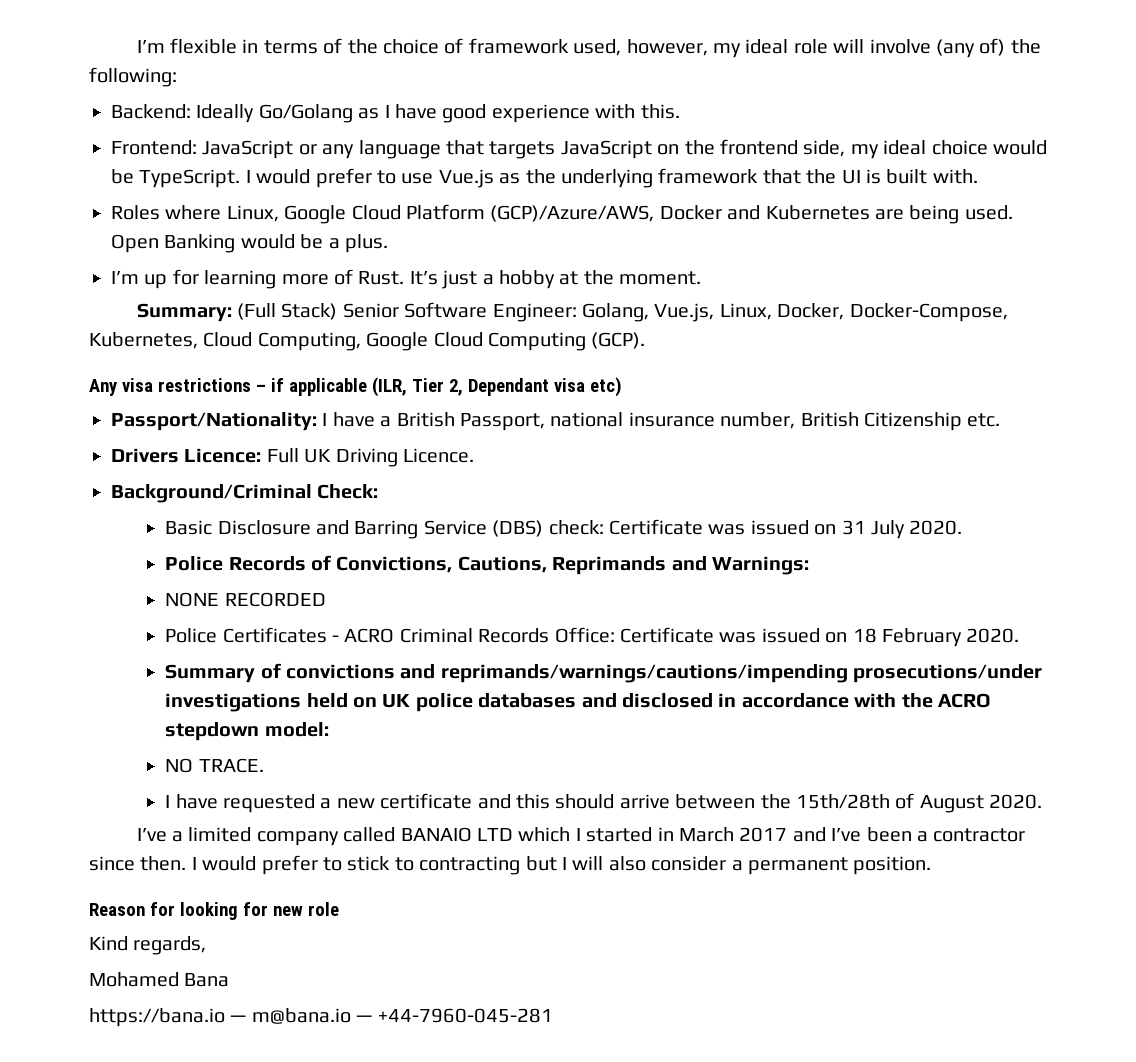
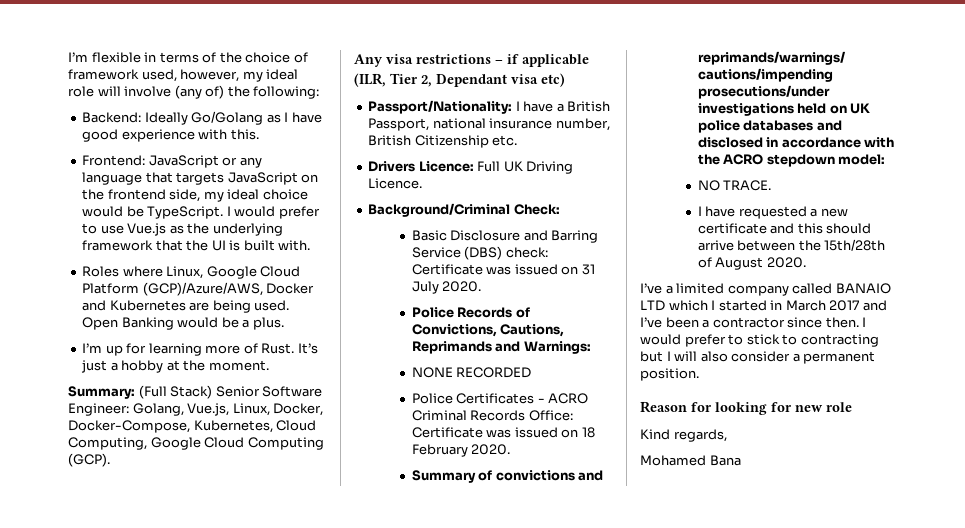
[89,1008,553,1027] // https://bana.io — m@bana.io — +44-7960-045-281 -> (741, 460) none

